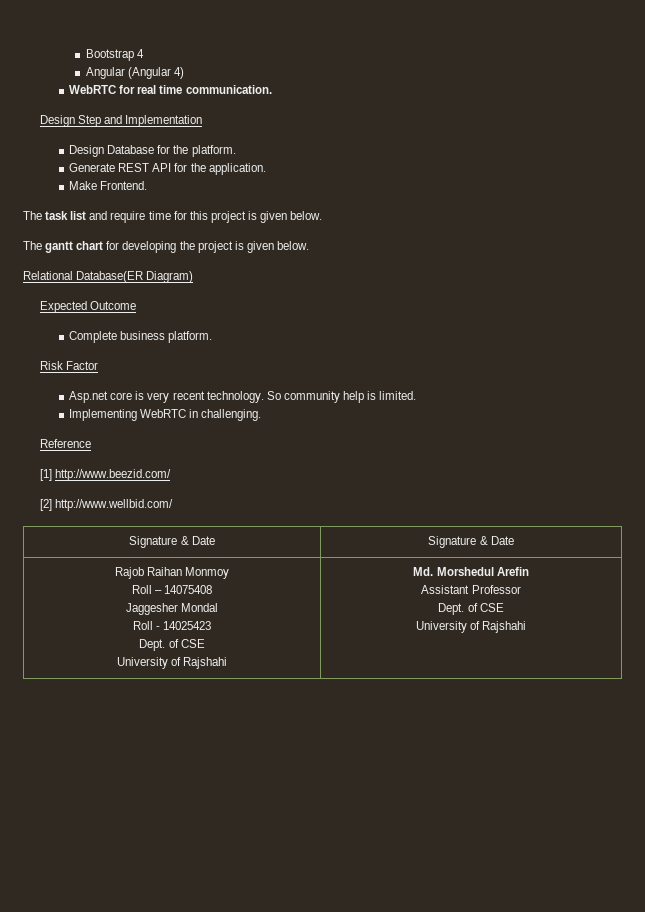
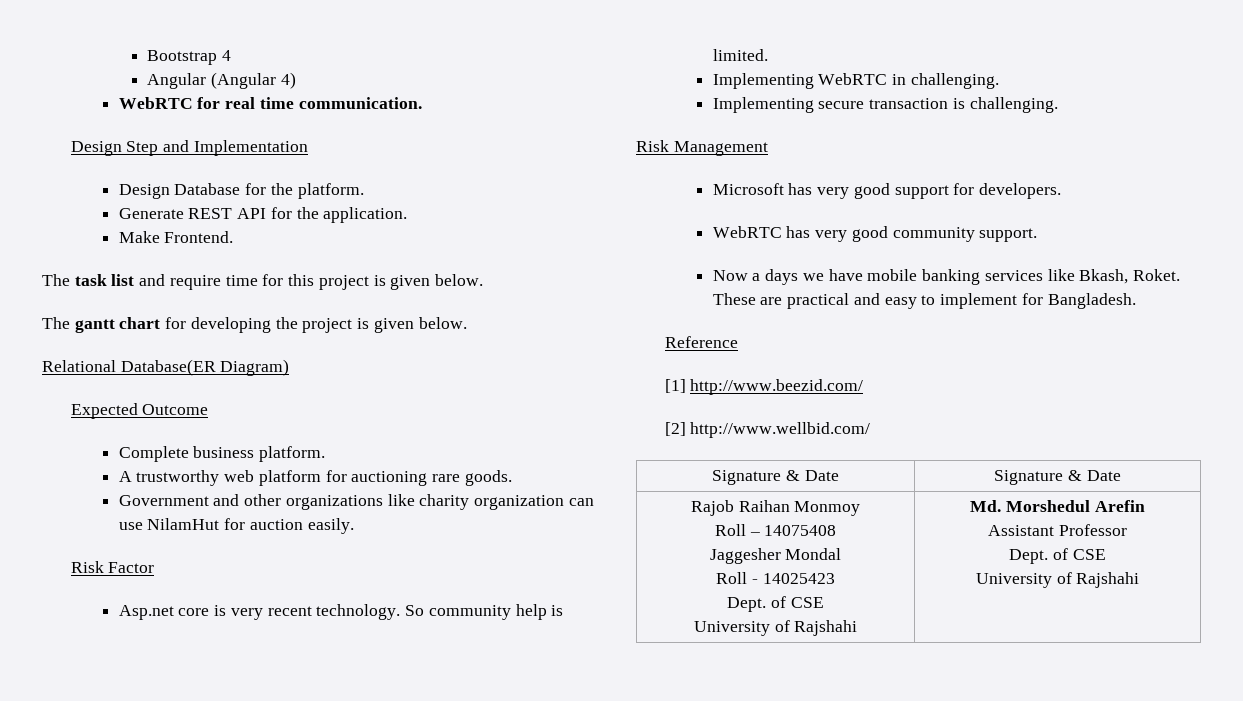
(213, 337) none -> [118,470,512,486] [118,494,594,510] [118,518,354,534] // A trustworthy web platform for auctioning rare goods. // Government and other organizations like charity organization can use NilamHut for auction easily.
(262, 415) none -> [712,97,1058,113] [636,140,768,156] [712,183,1062,199] [712,226,1038,242] [712,269,1180,285] [712,293,1136,309] // Implementing secure transaction is challenging. // Risk Management // Microsoft has very good support for developers. // WebRTC has very good community support. // Now a days we have mobile banking services like Bkash, Roket. These are practical and easy to implement for Bangladesh.

